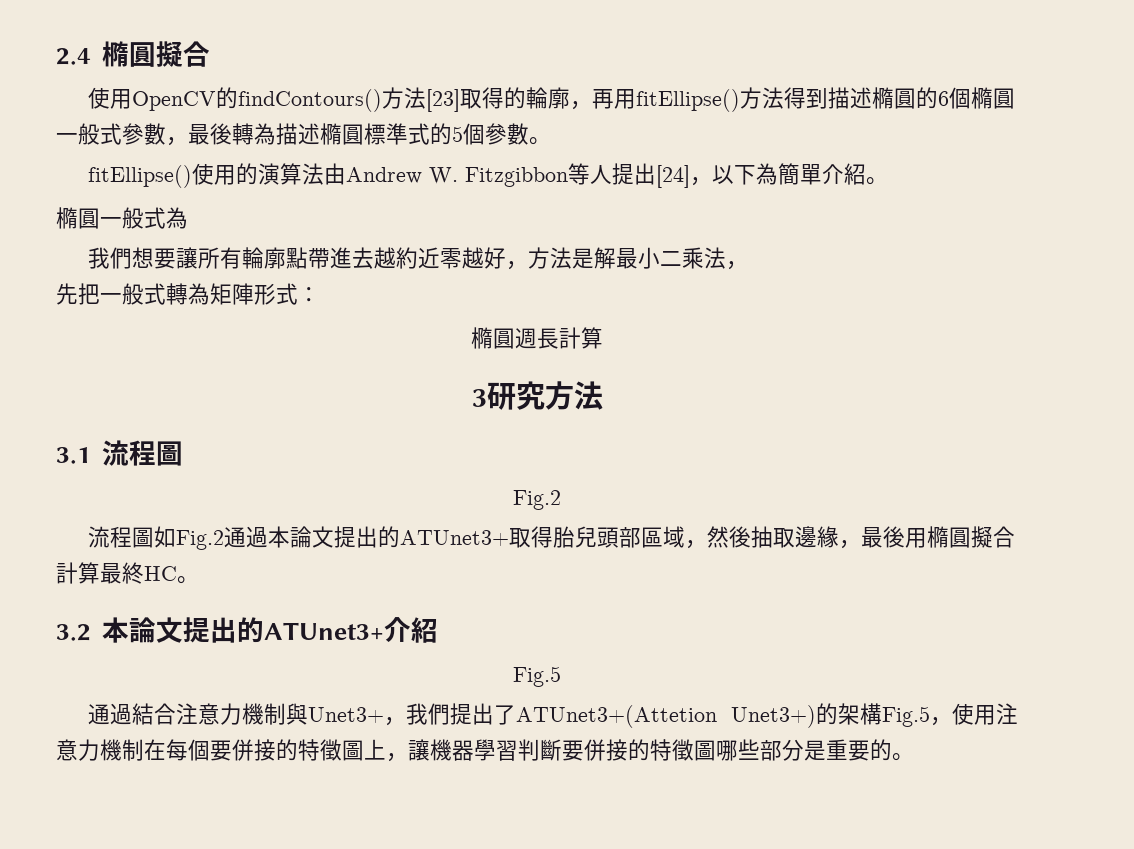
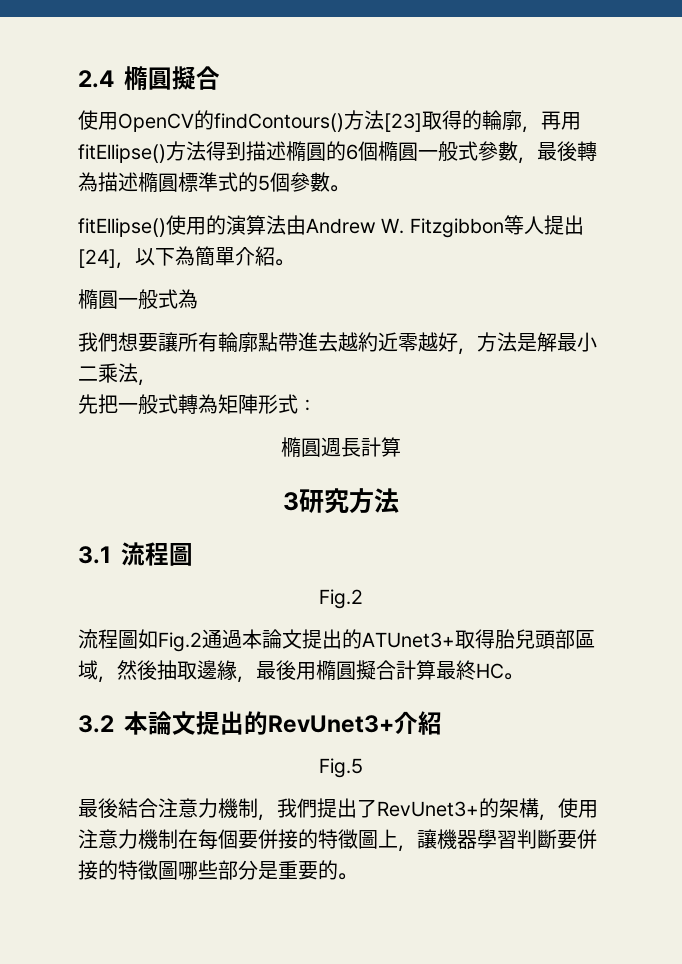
[263,622,384,640] ATUnet3+ -> [268,715,394,733] RevUnet3+
[87,703,132,725] 通過 -> [78,798,118,818] 最後
[285,703,384,725] 與Unet3+ -> (258, 808) none
[515,703,930,728] ATUnet3+(Attetion Unet3+)的架構Fig.5 -> [377,798,539,818] RevUnet3+的架構

